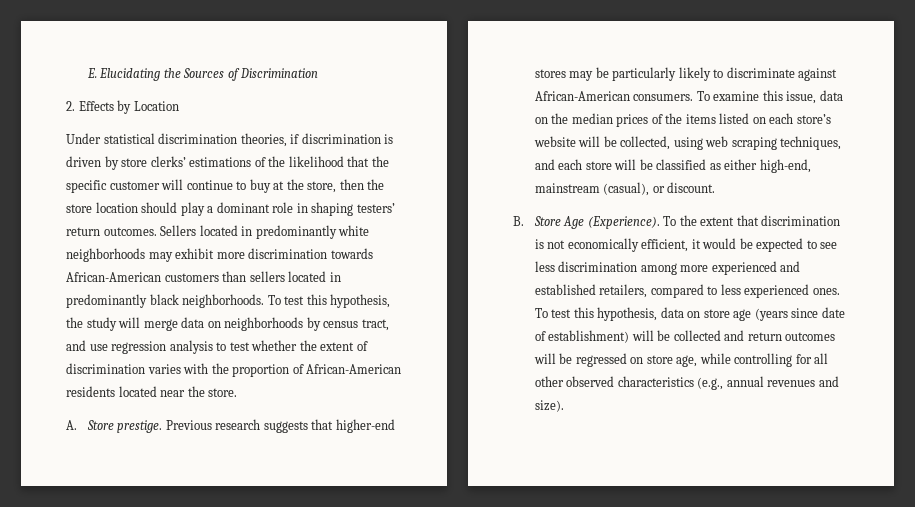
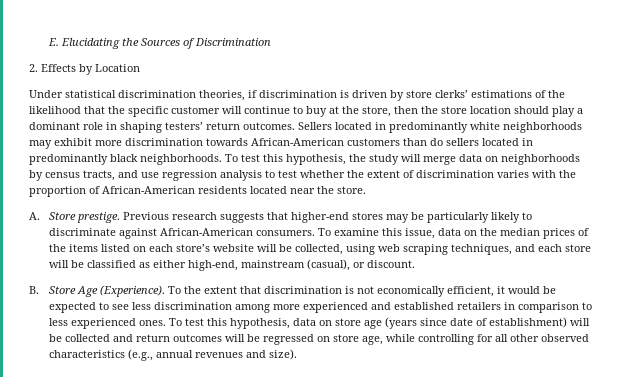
(247, 276) none -> [430,138,443,146] do
[361,319,389,331] tract, -> [83,170,115,181] tracts,
[599,284,704,298] retailers, compared -> [456,302,579,313] retailers in comparison

